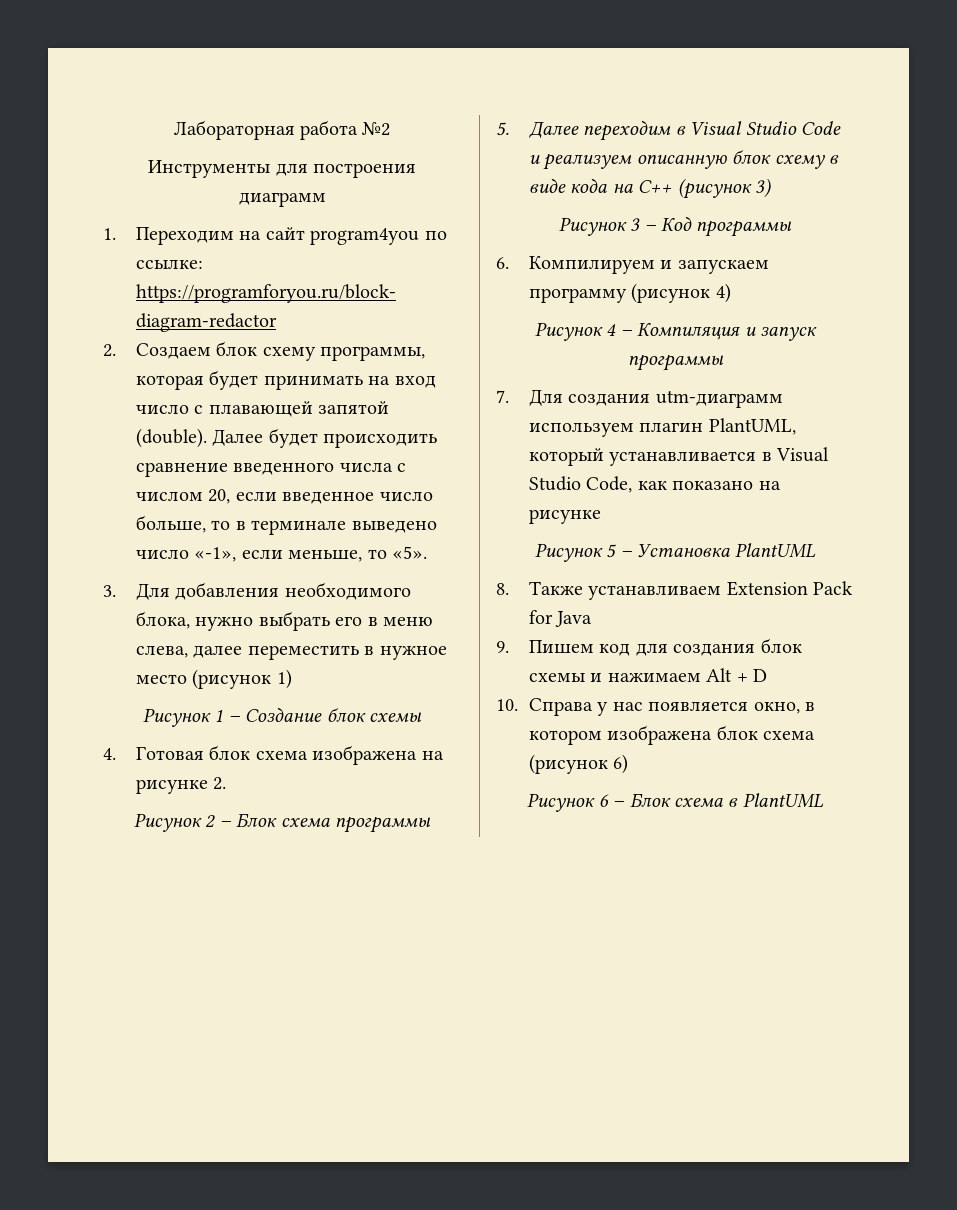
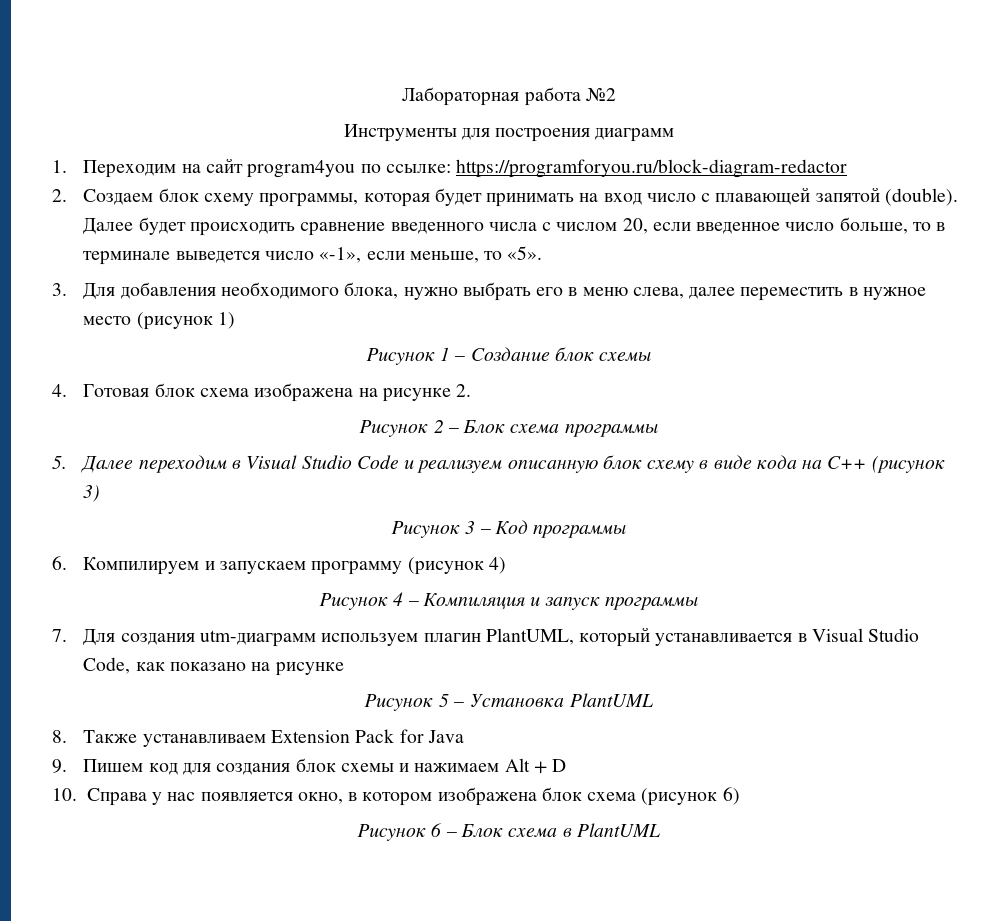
[351,520,437,533] выведено -> [175,251,260,263] выведется

